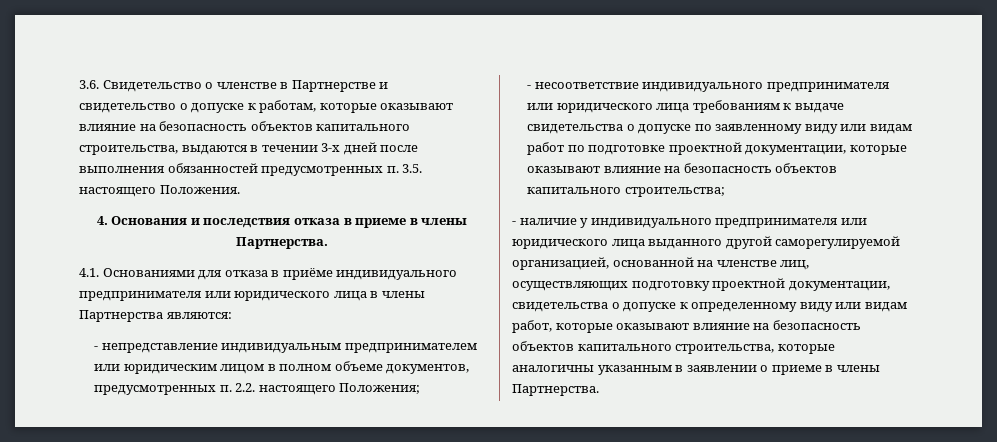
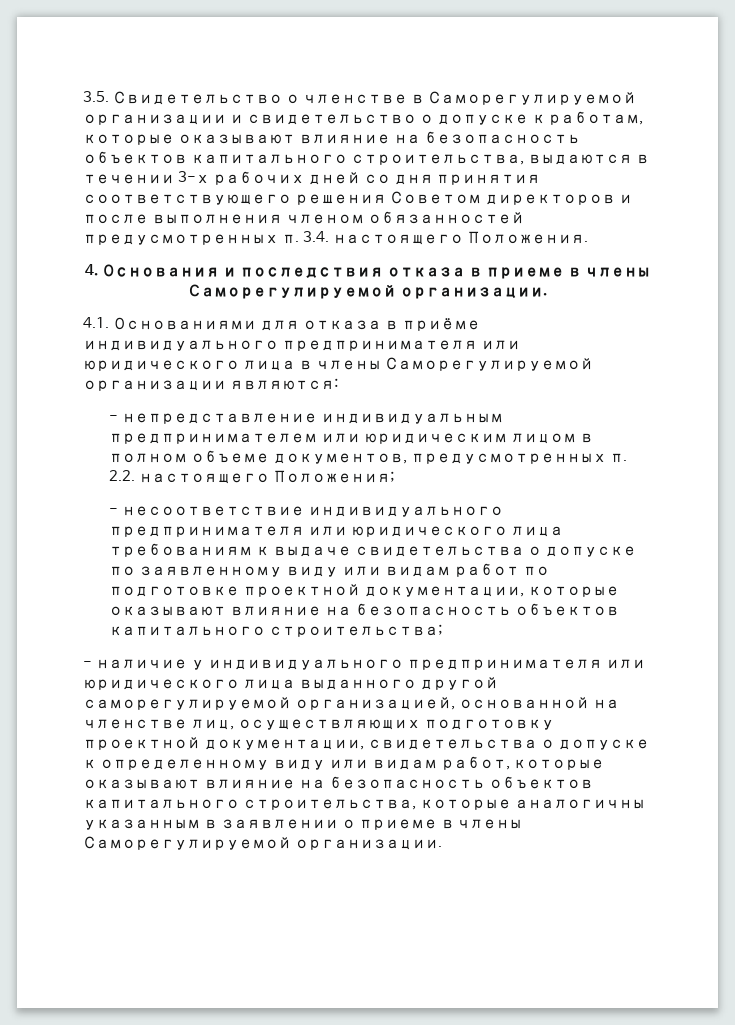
[79,80,99,89] 3.6. -> [83,91,109,102] 3.5.
[291,80,376,92] Партнерстве -> [427,91,636,105] [83,114,226,125] Саморегулируемой организации
[343,142,377,155] дней -> [212,171,541,185] [83,191,632,205] рабочих дней со дня принятия соответствующего решения Советом директоров и
(165, 169) none -> [285,214,364,224] членом
[402,164,423,173] 3.5. -> [302,231,329,242] 3.4.
[236,237,328,249] Партнерства. -> [188,284,547,299] Саморегулируемой организации.
[79,310,163,322] Партнерства -> [384,357,593,371] [83,380,226,391] Саморегулируемой организации
[512,384,599,396] Партнерства. -> [83,836,442,850] Саморегулируемой организации.

